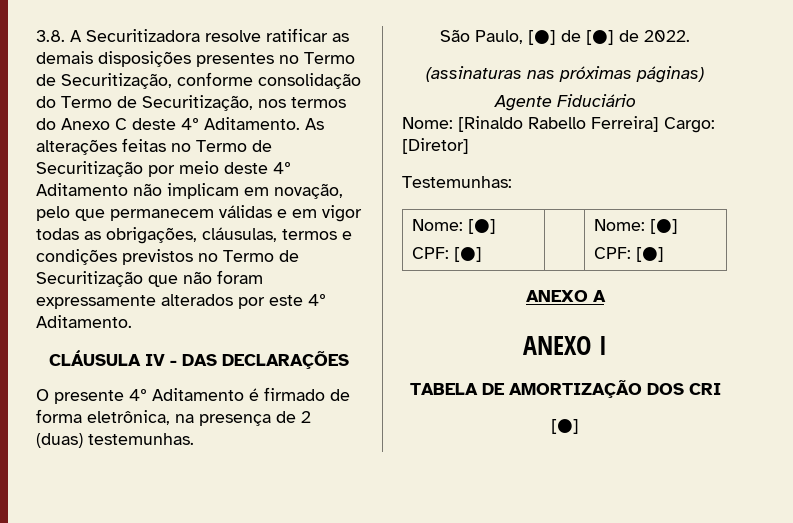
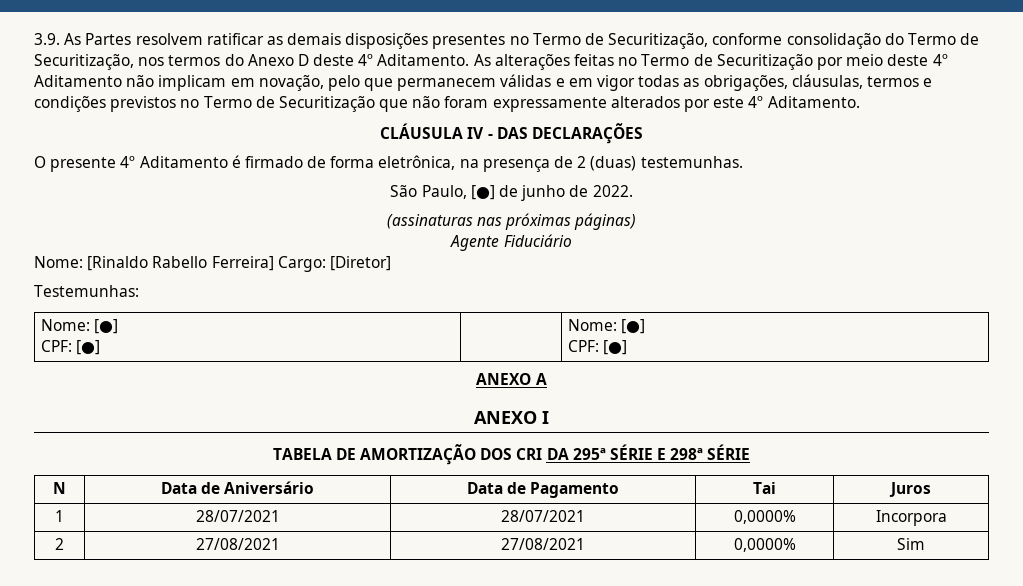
[36,29,261,42] 3.8. A Securitizadora resolve -> [34,33,203,45] 3.9. As Partes resolvem
[115,118,127,130] C -> [297,54,309,66] D
[586,30,614,45] [●] -> [521,185,566,201] junho
[551,419,579,434] // [●] -> [546,444,751,460] [53,482,66,494] [160,481,315,494] [466,482,620,498] [753,482,776,494] [889,482,931,497] [55,510,64,522] [195,510,280,522] [501,510,585,522] [733,510,796,524] [875,510,947,526] [55,538,64,550] [195,538,280,550] [501,538,585,550] [733,538,796,552] [897,538,925,550] DA 295ª SÉRIE E 298ª SÉRIE // N | Data de Aniversário | Data de Pagamento | Tai | Juros // 1 | 28/07/2021 | 28/07/2021 | 0,0000% | Incorpora // 2 | 27/08/2021 | 27/08/2021 | 0,0000% | Sim

